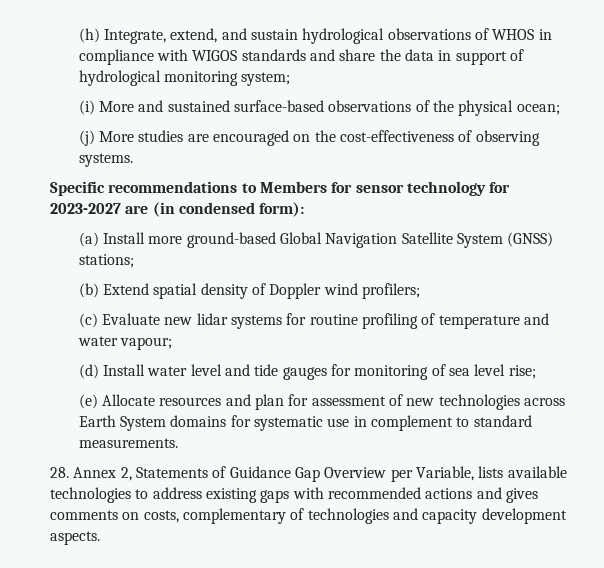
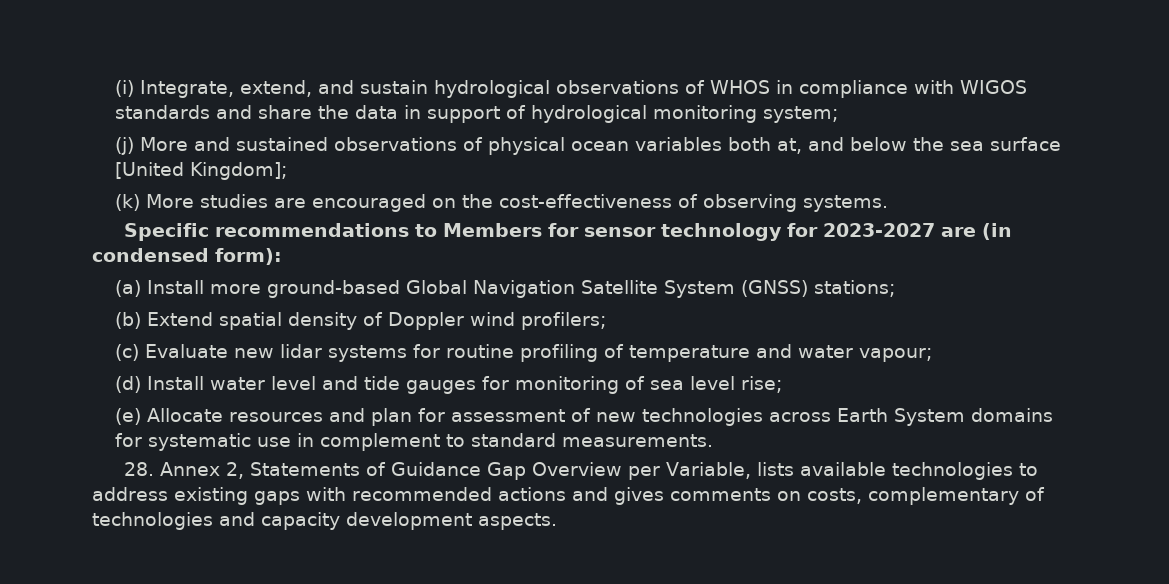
[78,28,100,43] (h) -> [114,80,134,97] (i)
[78,100,95,115] (i) -> [114,137,134,155] (j)
[234,100,560,116] [78,130,95,146] surface-based observations of the physical ocean; // (j) -> [333,137,1061,155] [114,162,287,180] [114,194,140,211] observations of physical ocean variables both at, and below the sea surface [United Kingdom]; // (k)

